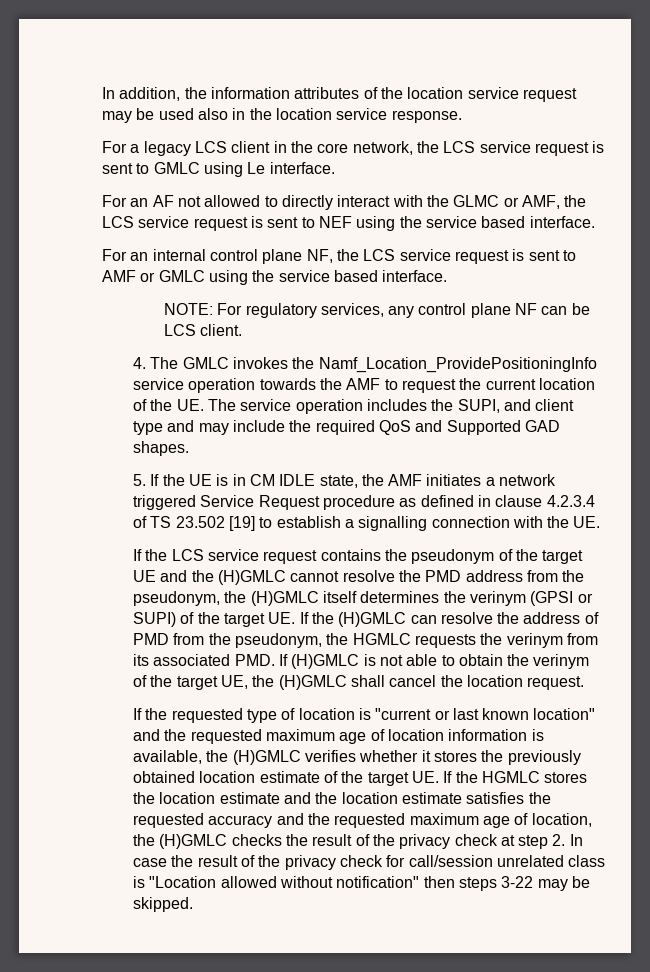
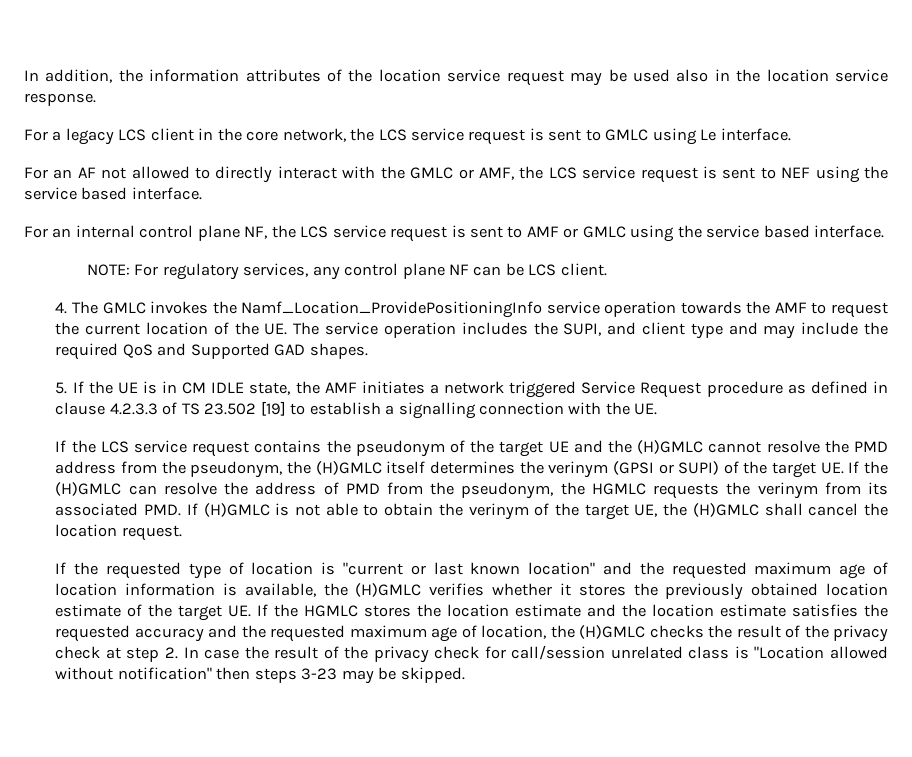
[453,195,500,207] GLMC -> [410,167,454,179] GMLC
[546,495,595,507] 4.2.3.4 -> [109,403,158,415] 4.2.3.3
[501,876,534,888] 3-22 -> [301,668,338,680] 3-23

